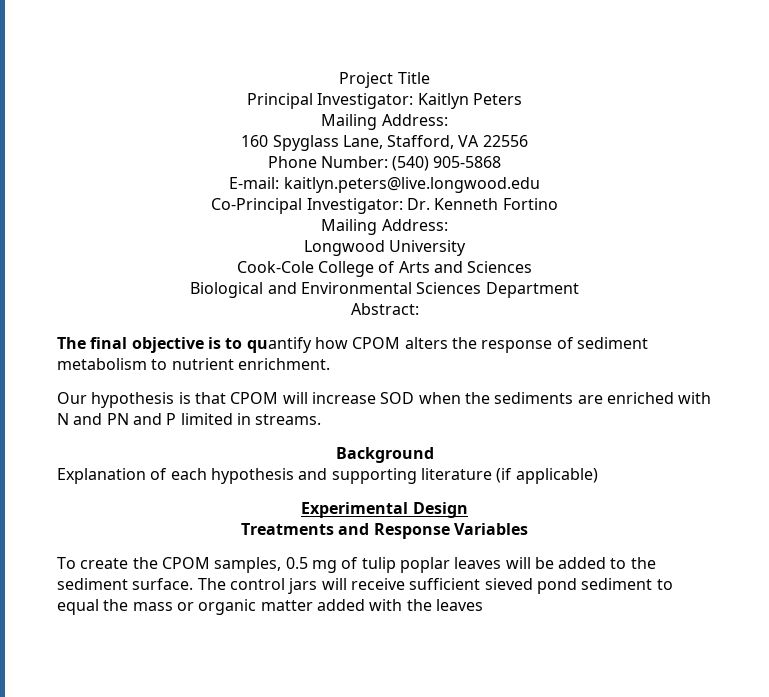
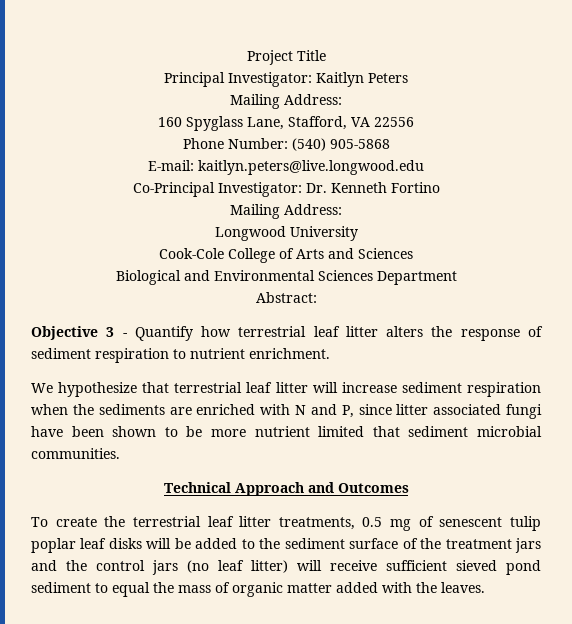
[57,337,401,353] The final objective is to quantify how CPOM -> [31,326,378,341] Objective 3 - Quantify how terrestrial leaf litter
[57,358,147,370] metabolism -> [95,348,169,363] respiration
[57,392,415,408] Our hypothesis is that CPOM will increase SOD -> [31,382,541,397] We hypothesize that terrestrial leaf litter will increase sediment respiration
[106,413,322,425] [335,447,434,463] [57,468,598,484] [301,502,468,518] [241,523,528,539] PN and P limited in streams. // Background // Explanation of each hypothesis and supporting literature (if applicable) // Experimental Design // Treatments and Response Variables -> [341,404,542,419] [31,426,542,437] [31,448,120,459] [163,482,409,496] P, since litter associated fungi have been shown to be more nutrient limited that sediment microbial communities. // Technical Approach and Outcomes
[161,557,282,573] CPOM samples, -> [132,516,355,530] terrestrial leaf litter treatments,
(359, 563) none -> [439,517,503,527] senescent
[454,557,502,569] leaves -> [80,538,142,549] leaf disks
[132,578,318,594] surface. The control jars -> [349,538,541,553] [31,560,288,575] surface of the treatment jars and the control jars (no leaf litter)
[176,602,194,611] or -> [215,582,230,593] of
[435,599,483,611] leaves -> [441,582,485,593] leaves.

